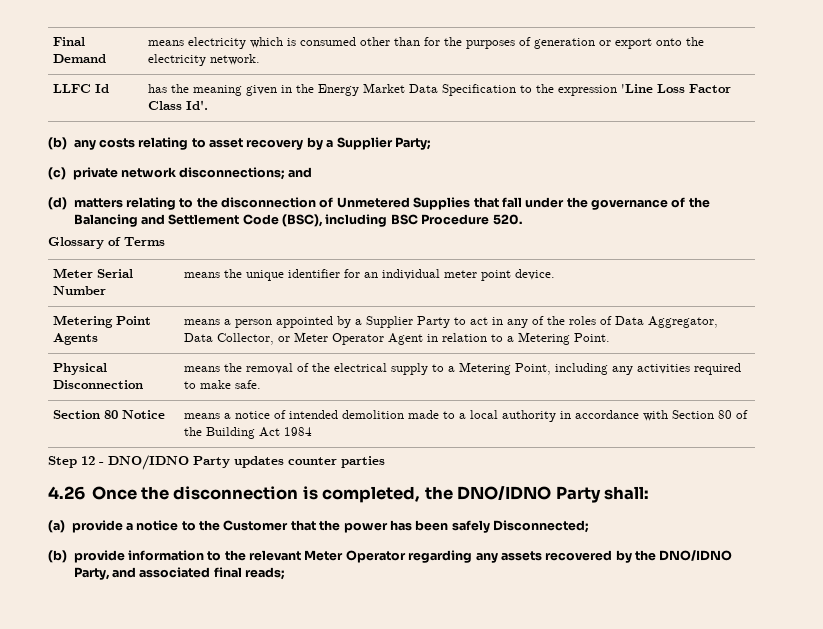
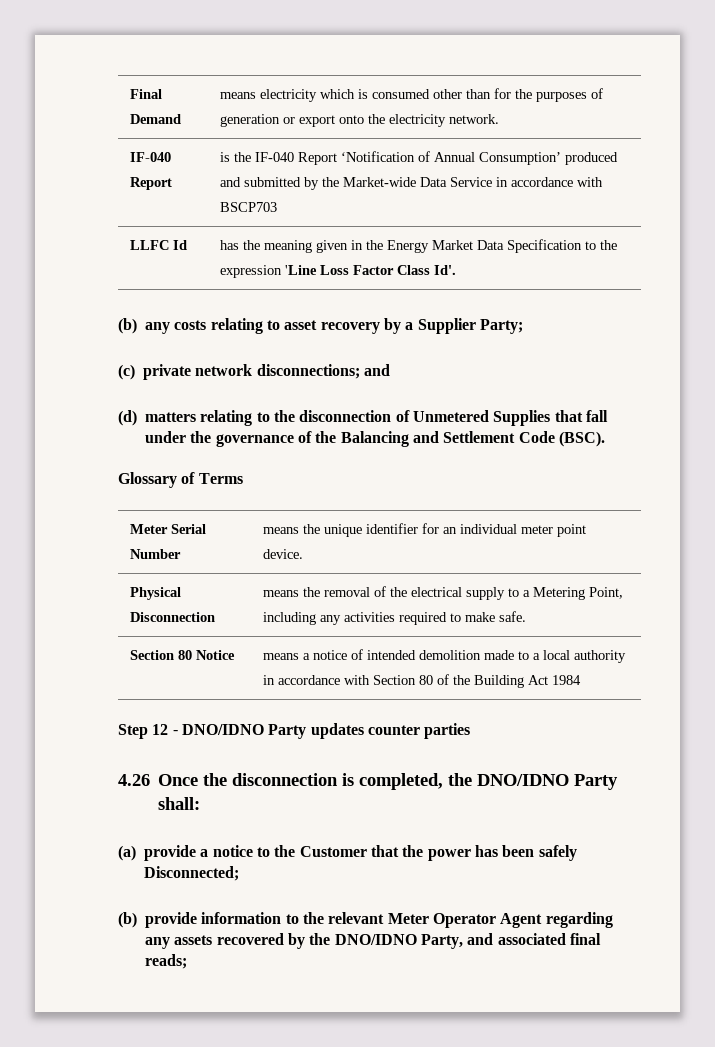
(261, 59) none -> [130,152,172,162] [130,177,173,190] [220,151,619,165] [220,177,604,190] [220,202,278,212] // IF-040 Report | is the IF-040 Report ‘Notification of Annual Consumption’ produced and submitted by the Market-wide Data Service in accordance with BSCP703
[282,214,522,227] (BSC), including BSC Procedure 520. -> [558,431,605,447] (BSC).
[53,315,152,328] [53,333,99,345] [184,316,719,328] [184,332,611,345] // Metering Point Agents | means a person appointed by a Supplier Party to act in any of the roles of Data Aggregator, Data Collector, or Meter Operator Agent in relation to a Metering Point. -> (304, 554) none
(406, 556) none -> [500,913,543,928] Agent

